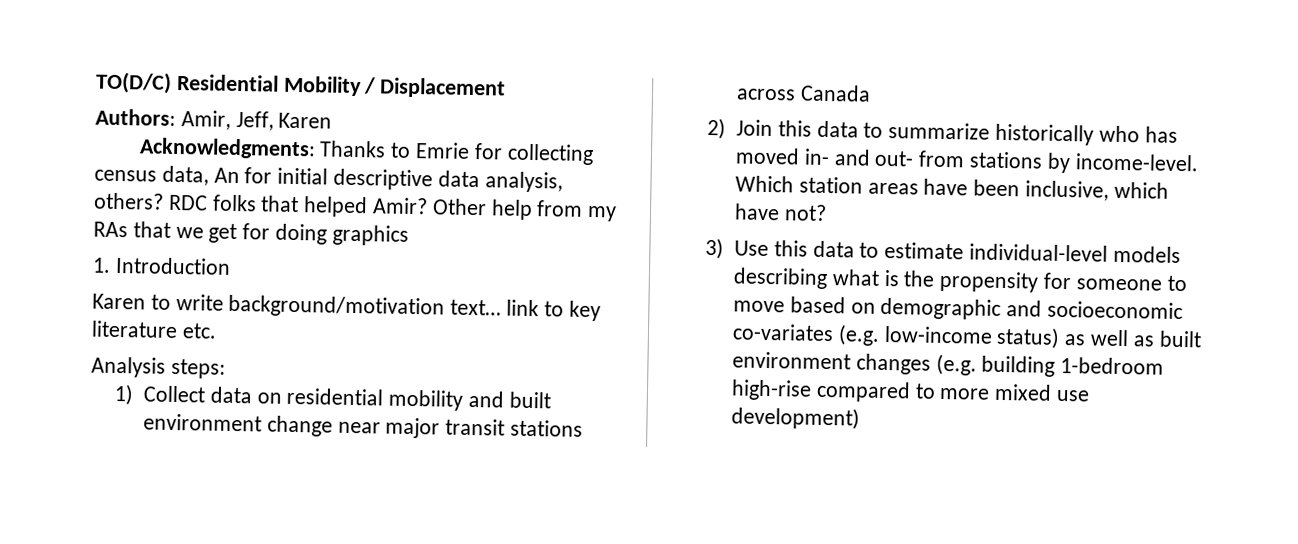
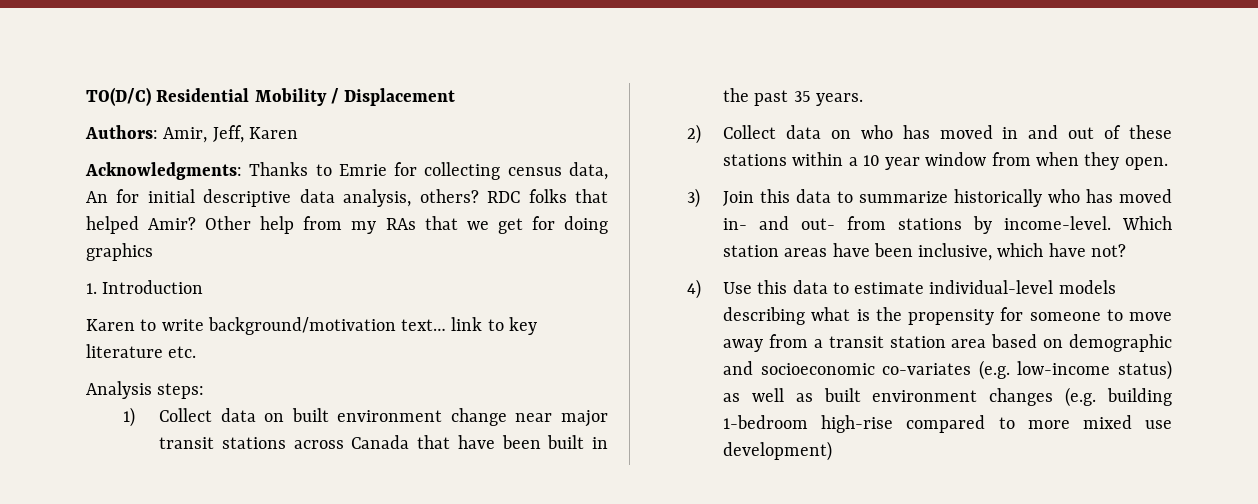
[286,387,504,411] residential mobility and -> (285, 417) none
[707,117,727,140] // 2) -> [417,435,609,449] [723,88,863,106] [686,124,1172,144] [723,152,1168,170] [686,188,700,208] that have been built in the past 35 years. // 2) Collect data on who has moved in and out of these stations within a 10 year window from when they open. // 3)
[705,237,725,260] 3) -> [686,279,701,299] 4)
(785, 306) none -> [723,334,987,352] away from a transit station area

